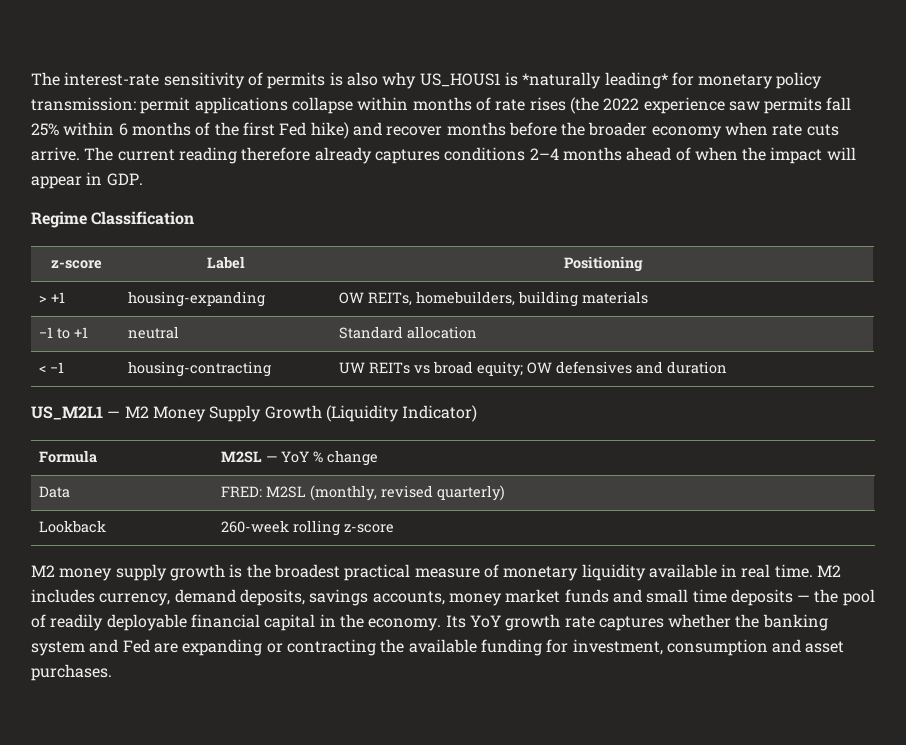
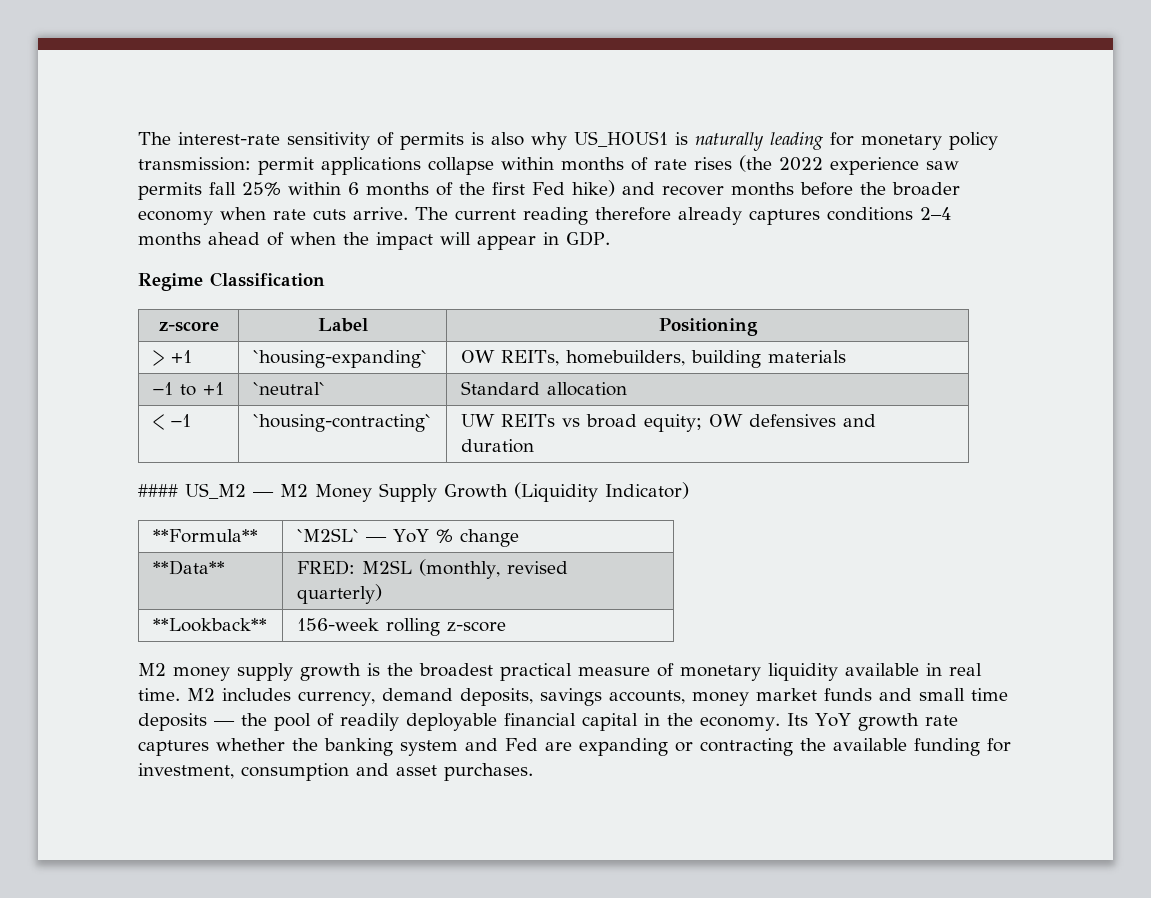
[522,72,668,89] *naturally leading* -> [695,132,824,151] naturally leading
[128,291,266,307] housing-expanding -> [252,350,427,368] `housing-expanding`
[128,326,180,339] neutral -> [252,382,325,395] `neutral`
[128,361,272,377] housing-contracting -> [252,414,431,432] `housing-contracting`
[31,406,103,420] US_M2L1 -> [138,483,246,499] #### US_M2
[39,450,98,463] [221,451,263,463] Formula | M2SL -> [152,529,258,543] [296,528,359,542] **Formula** | `M2SL`
[39,486,71,498] Data -> [152,560,225,575] **Data**
[39,520,107,533] [221,520,290,533] Lookback | 260-week -> [152,618,267,632] [296,618,379,631] **Lookback** | 156-week

